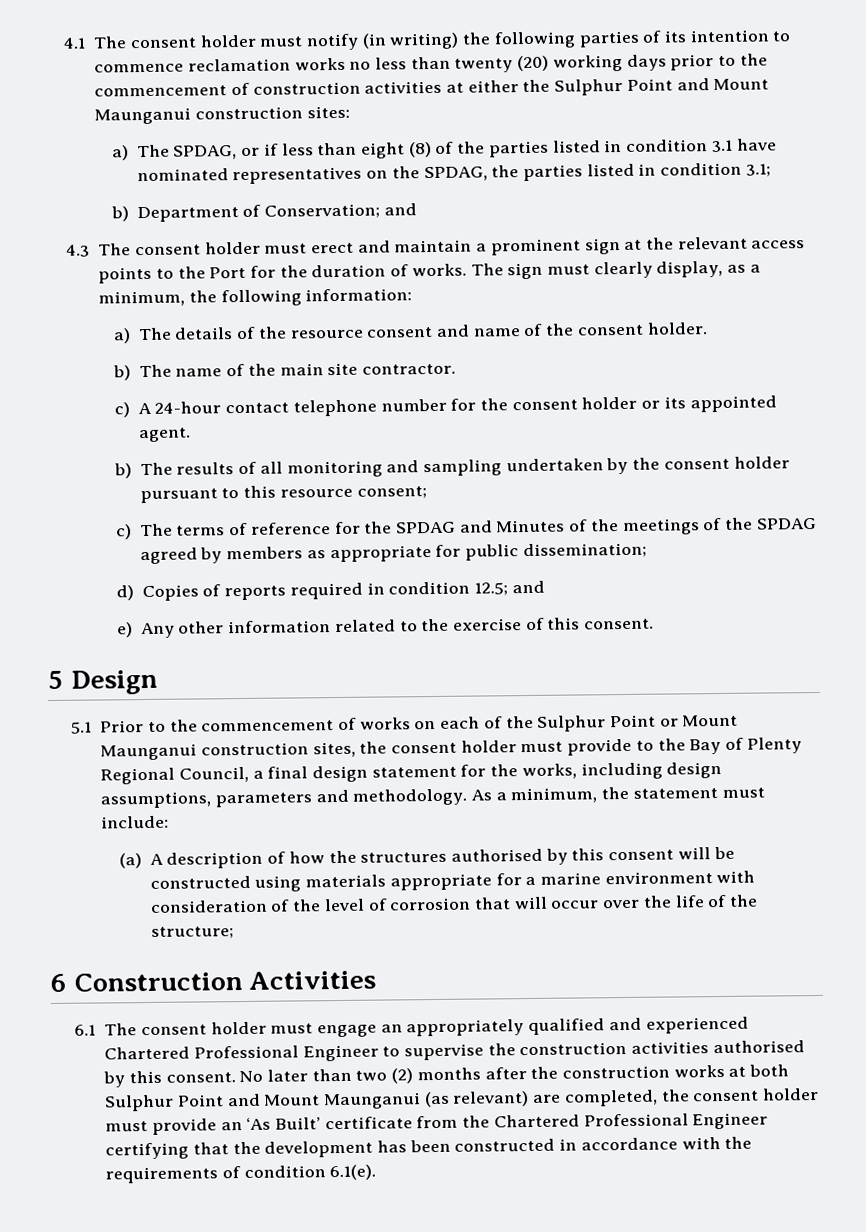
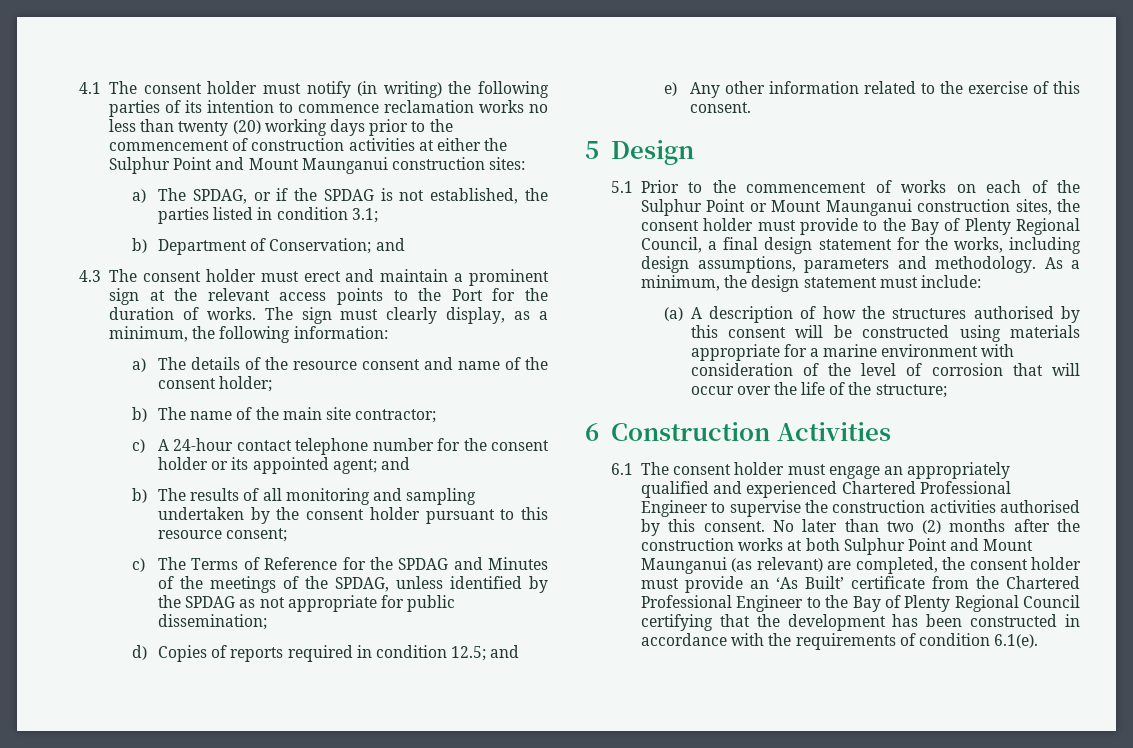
[281,138,777,159] [136,166,488,185] less than eight (8) of the parties listed in condition 3.1 have nominated representatives on the SPDAG, -> [294,188,519,204] the SPDAG is not established,
[646,322,708,335] holder. -> [219,376,273,392] holder;
[362,363,457,375] contractor. -> [355,409,437,423] contractor;
[138,427,191,443] agent. -> [332,457,410,474] agent; and
[176,522,331,536] terms of reference -> [191,557,338,570] Terms of Reference
[755,517,817,530] [139,546,326,565] SPDAG agreed by members as -> [335,576,548,593] [158,595,285,608] SPDAG, unless identified by the SPDAG as not
(630, 793) none -> [751,275,800,292] design
(769, 1121) none -> [806,595,1080,612] to the Bay of Plenty Regional Council

